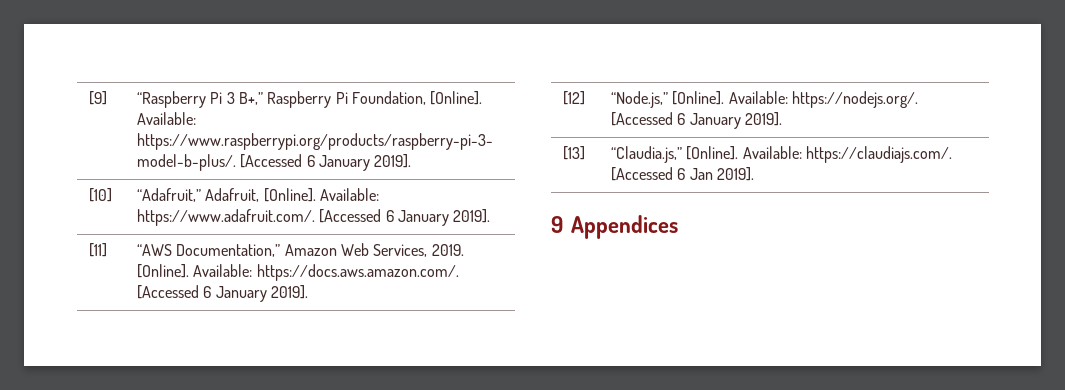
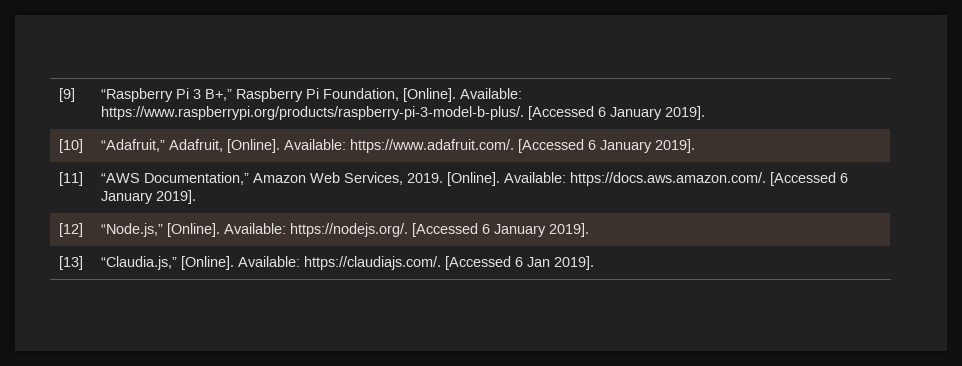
[551,215,678,239] // 9 Appendices -> (594, 263) none

